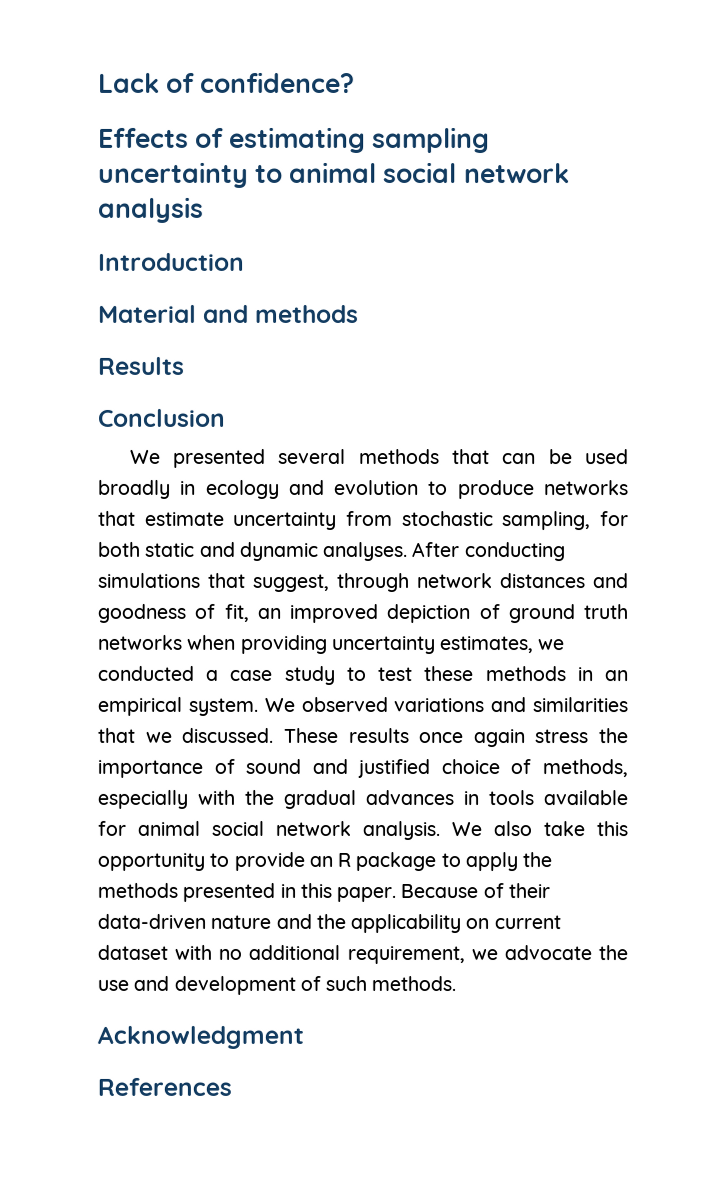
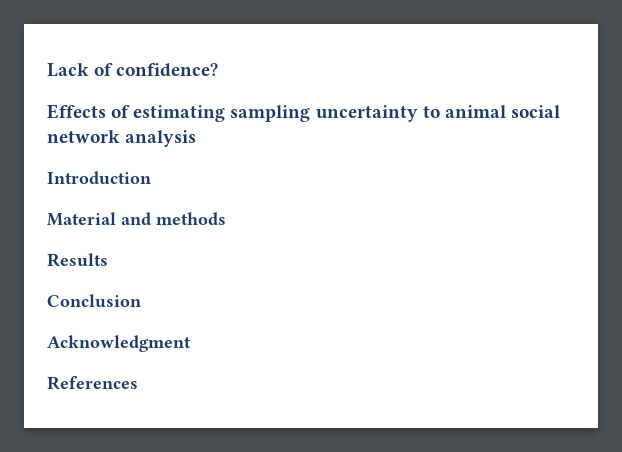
[129,448,629,468] [98,479,629,500] [98,510,629,531] [98,541,566,562] [98,572,629,593] [97,603,628,624] [97,634,565,655] [97,665,628,685] [97,696,628,716] [97,727,628,748] [97,758,628,779] [97,789,628,809] [97,820,628,841] [97,851,553,872] [97,882,550,903] [97,913,561,934] [97,944,628,965] [97,975,457,995] // We presented several methods that can be used broadly in ecology and evolution to produce networks that estimate uncertainty from stochastic sampling, for both static and dynamic analyses. After conducting simulations that suggest, through network distances and goodness of fit, an improved depiction of ground truth networks when providing uncertainty estimates, we conducted a case study to test these methods in an empirical system. We observed variations and similarities that we discussed. These results once again stress the importance of sound and justified choice of methods, especially with the gradual advances in tools available for animal social network analysis. We also take this opportunity to provide an R package to apply the methods presented in this paper. Because of their data-driven nature and the applicability on current dataset with no additional requirement, we advocate the use and development of such methods. -> (141, 300) none

